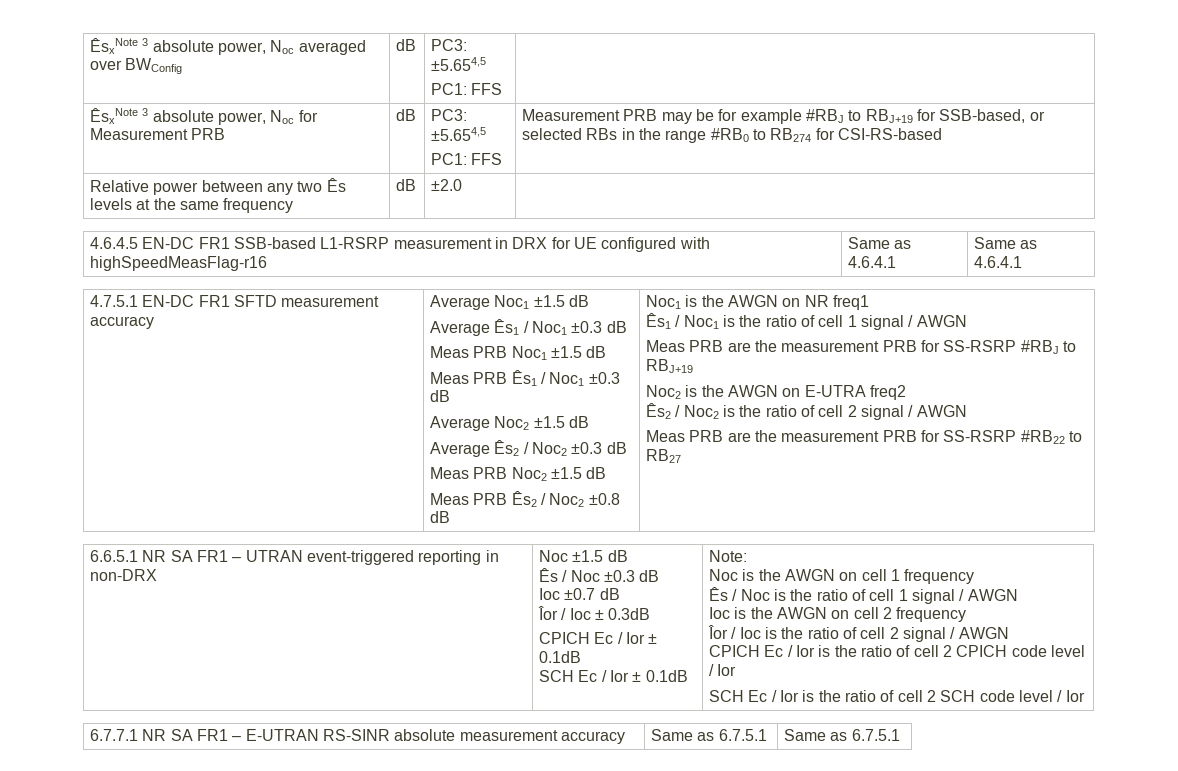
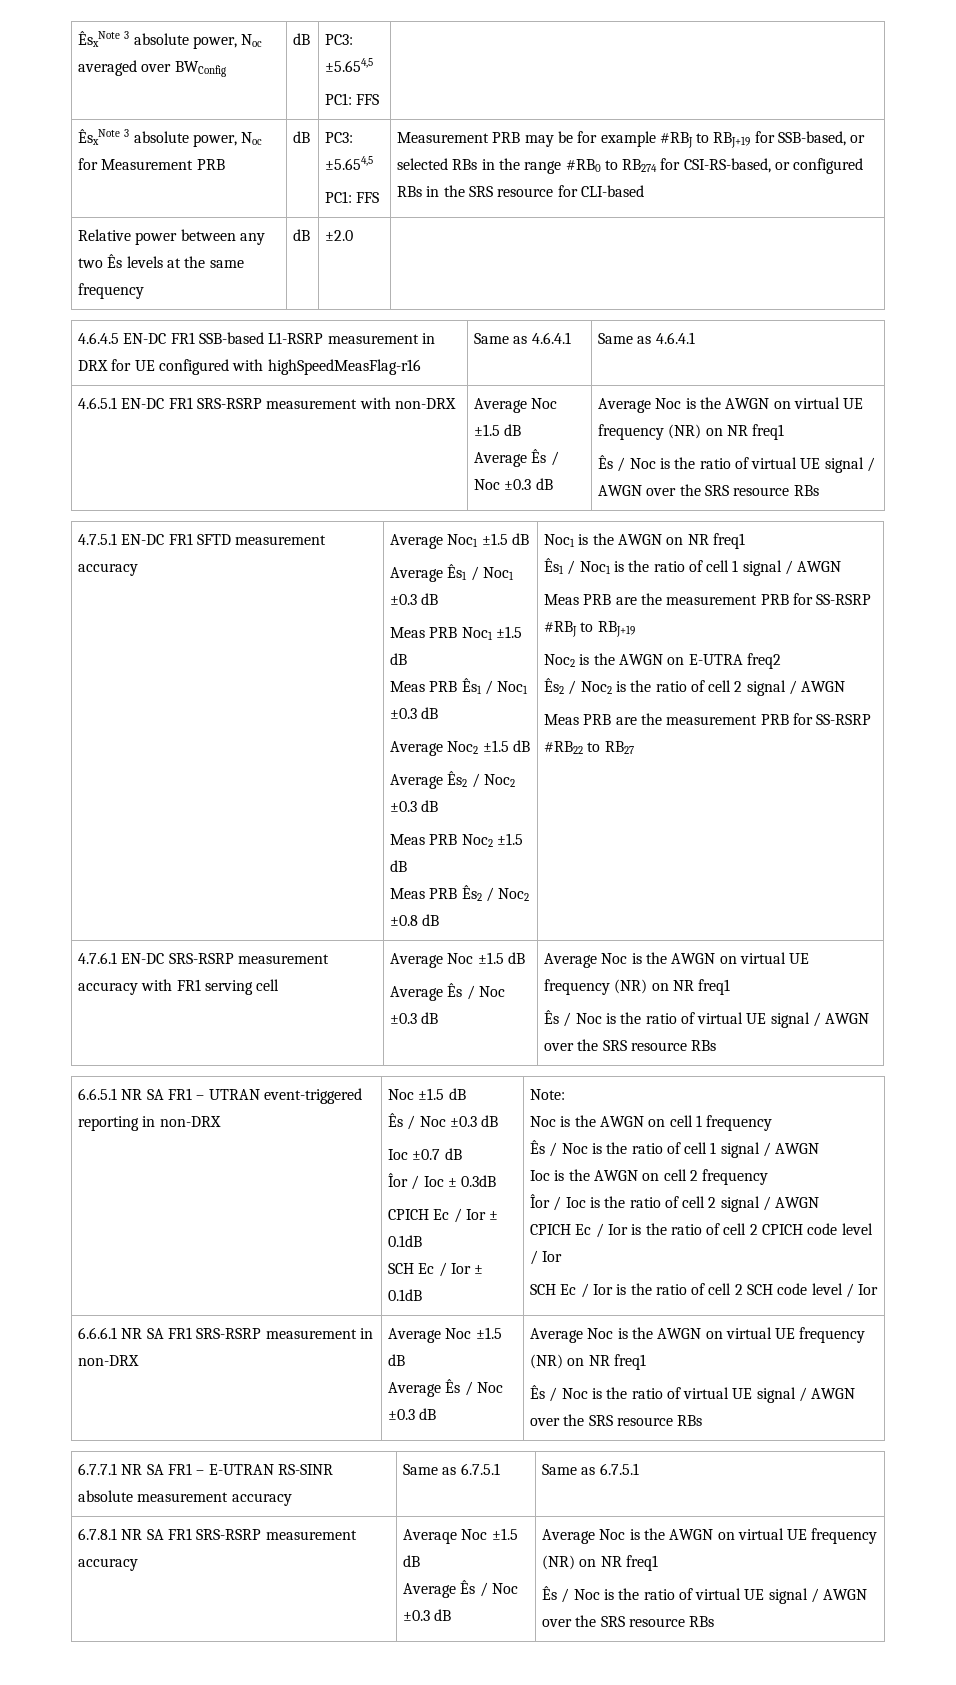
[837,128,942,140] CSI-RS-based -> [683,158,864,174] [396,185,644,197] CSI-RS-based, or configured RBs in the SRS resource for CLI-based
(1023, 262) none -> [77,397,456,409] [473,398,558,413] [473,424,522,436] [473,449,559,467] [473,478,553,490] [597,397,864,413] [597,424,785,440] [597,455,876,473] [597,484,819,496] // 4.6.5.1 EN-DC FR1 SRS-RSRP measurement with non-DRX | Average Noc ±1.5 dB // Average Ês / Noc ±0.3 dB | Average Noc is the AWGN on virtual UE frequency (NR) on NR freq1 // Ês / Noc is the ratio of virtual UE signal / AWGN over the SRS resource RBs
(682, 456) none -> [77,952,329,964] [77,979,280,995] [389,952,525,968] [389,983,505,1001] [389,1012,439,1024] [543,952,810,968] [543,979,731,995] [543,1010,870,1028] [543,1039,717,1051] // 4.7.6.1 EN-DC SRS-RSRP measurement accuracy with FR1 serving cell | Average Noc ±1.5 dB // Average Ês / Noc ±0.3 dB | Average Noc is the AWGN on virtual UE frequency (NR) on NR freq1 // Ês / Noc is the ratio of virtual UE signal / AWGN over the SRS resource RBs
(1085, 696) none -> [77,1327,373,1339] [77,1355,139,1366] [387,1327,502,1343] [387,1354,405,1366] [387,1379,503,1397] [387,1408,437,1420] [529,1327,866,1343] [529,1354,646,1370] [529,1385,856,1403] [529,1414,703,1426] // 6.6.6.1 NR SA FR1 SRS-RSRP measurement in non-DRX | Average Noc ±1.5 dB // Average Ês / Noc ±0.3 dB | Average Noc is the AWGN on virtual UE frequency (NR) on NR freq1 // Ês / Noc is the ratio of virtual UE signal / AWGN over the SRS resource RBs
(900, 735) none -> [77,1528,357,1540] [77,1558,138,1571] [402,1528,518,1544] [402,1555,420,1567] [402,1580,518,1598] [402,1609,452,1621] [541,1528,878,1544] [541,1555,658,1571] [541,1586,868,1604] [541,1615,715,1627] // 6.7.8.1 NR SA FR1 SRS-RSRP measurement accuracy | Averaqe Noc ±1.5 dB // Average Ês / Noc ±0.3 dB | Average Noc is the AWGN on virtual UE frequency (NR) on NR freq1 // Ês / Noc is the ratio of virtual UE signal / AWGN over the SRS resource RBs

